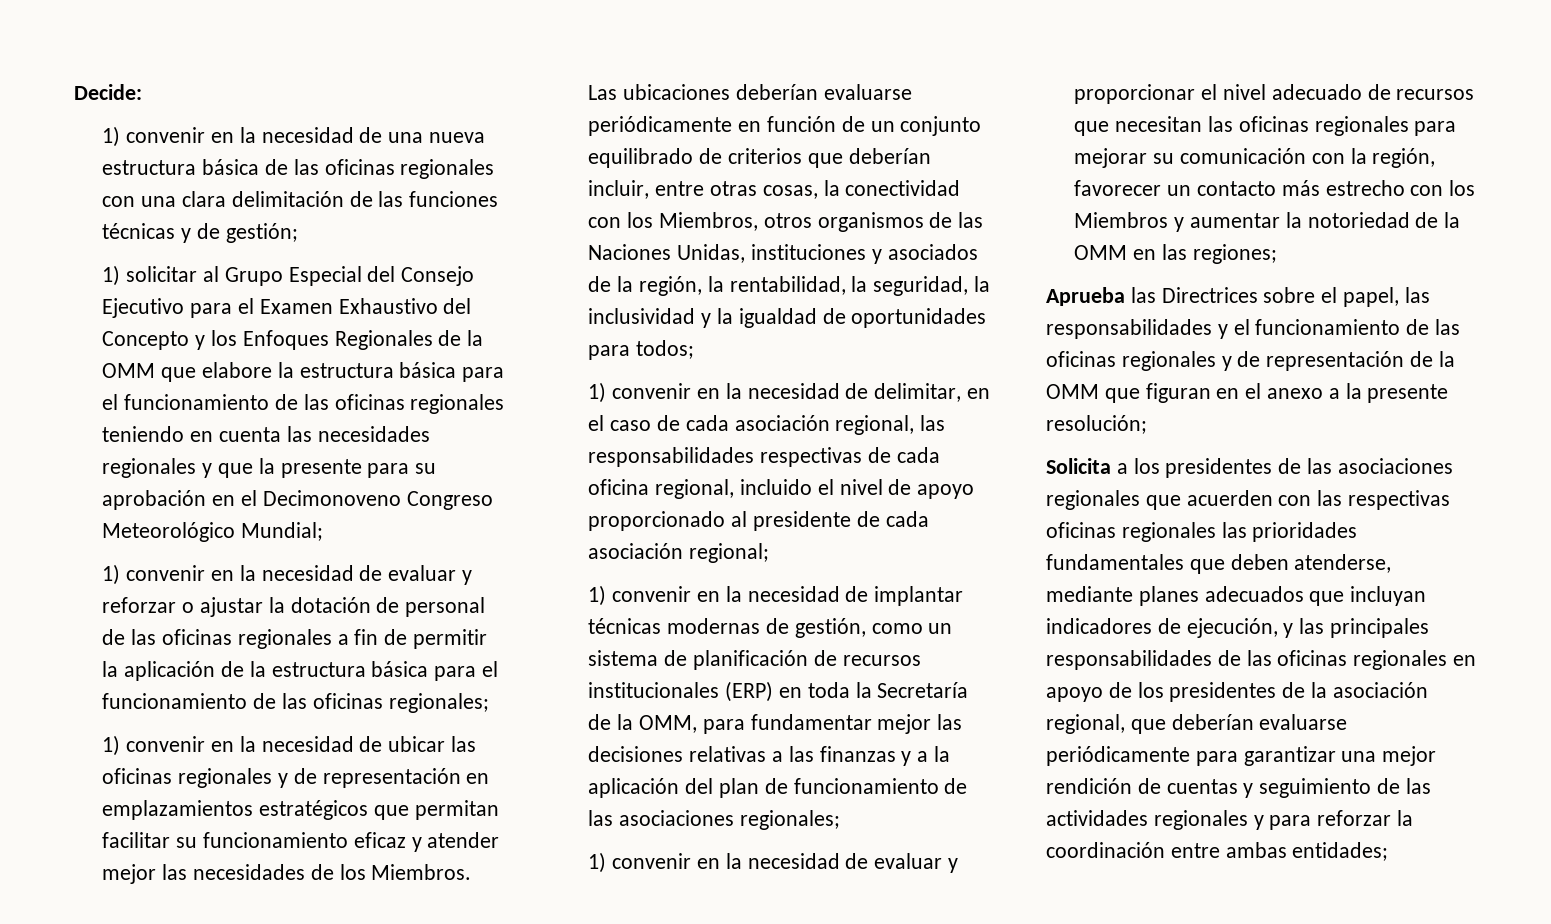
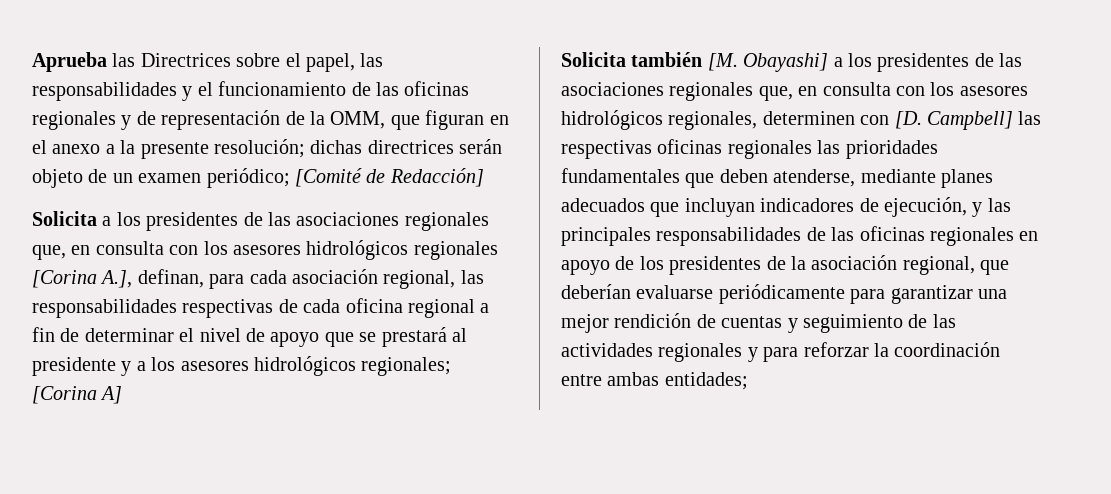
[74,84,142,100] [102,126,485,147] [102,159,495,179] [102,191,499,207] [102,223,298,243] [102,265,475,286] [102,298,472,318] [102,330,484,350] [102,362,505,382] [102,394,505,414] [102,426,430,442] [102,458,437,478] [102,490,493,510] [102,522,324,542] [102,564,472,585] [102,597,486,617] [102,629,487,649] [102,661,498,681] [102,693,489,713] [102,735,476,756] [102,768,490,788] [102,800,499,820] [102,832,500,852] [102,864,472,884] [588,84,912,100] [588,116,982,136] [588,148,931,168] [588,180,961,199] [588,212,984,232] [588,244,978,264] [588,276,990,296] [588,308,987,328] [588,340,695,360] [588,382,990,403] [588,415,946,435] [588,447,940,467] [588,479,975,499] [588,511,929,531] [588,543,770,563] [588,585,964,606] [588,618,953,638] [588,650,921,670] [588,681,969,702] [588,714,963,734] [588,746,950,766] [588,778,968,798] [588,810,840,830] [588,852,958,873] [1074,84,1475,104] [1074,116,1457,136] [1074,148,1436,168] [1074,180,1476,196] [1074,212,1461,232] [1074,244,1277,264] Decide: // 1) convenir en la necesidad de una nueva estructura básica de las oficinas regionales con una clara delimitación de las funciones técnicas y de gestión; // 1) solicitar al Grupo Especial del Consejo Ejecutivo para el Examen Exhaustivo del Concepto y los Enfoques Regionales de la OMM que elabore la estructura básica para el funcionamiento de las oficinas regionales teniendo en cuenta las necesidades regionales y que la presente para su aprobación en el Decimonoveno Congreso Meteorológico Mundial; // 1) convenir en la necesidad de evaluar y reforzar o ajustar la dotación de personal de las oficinas regionales a fin de permitir la aplicación de la estructura básica para el funcionamiento de las oficinas regionales; // 1) convenir en la necesidad de ubicar las oficinas regionales y de representación en emplazamientos estratégicos que permitan facilitar su funcionamiento eficaz y atender mejor las necesidades de los Miembros. Las ubicaciones deberían evaluarse periódicamente en función de un conjunto equilibrado de criterios que deberían incluir, entre otras cosas, la conectividad con los Miembros, otros organismos de las Naciones Unidas, instituciones y asociados de la región, la rentabilidad, la seguridad, la inclusividad y la igualdad de oportunidades para todos; // 1) convenir en la necesidad de delimitar, en el caso de cada asociación regional, las responsabilidades respectivas de cada oficina regional, incluido el nivel de apoyo proporcionado al presidente de cada asociación regional; // 1) convenir en la necesidad de implantar técnicas modernas de gestión, como un sistema de planificación de recursos institucionales (ERP) en toda la Secretaría de la OMM, para fundamentar mejor las decisiones relativas a las finanzas y a la aplicación del plan de funcionamiento de las asociaciones regionales; // 1) convenir en la necesidad de evaluar y proporcionar el nivel adecuado de recursos que necesitan las oficinas regionales para mejorar su comunicación con la región, favorecer un contacto más estrecho con los Miembros y aumentar la notoriedad de la OMM en las regiones; // -> (32, 62) none
[1046,384,1099,399] OMM -> [330,111,386,129] OMM,
(1147, 424) none -> [310,139,503,154] [32,168,484,188] dichas directrices serán objeto de un examen periódico; [Comité de Redacción]
[1145,490,1312,510] que acuerden con -> [32,240,498,260] [32,269,484,289] [32,298,490,318] [32,327,467,347] [32,356,452,376] [32,386,123,404] [561,52,1023,72] [561,82,1028,101] [561,110,1013,130] que, en consulta con los asesores hidrológicos regionales [Corina A.], definan, para cada asociación regional, las responsabilidades respectivas de cada oficina regional a fin de determinar el nivel de apoyo que se prestará al presidente y a los asesores hidrológicos regionales; [Corina A] // Solicita también [M. Obayashi] a los presidentes de las asociaciones regionales que, en consulta con los asesores hidrológicos regionales, determinen con [D. Campbell]

